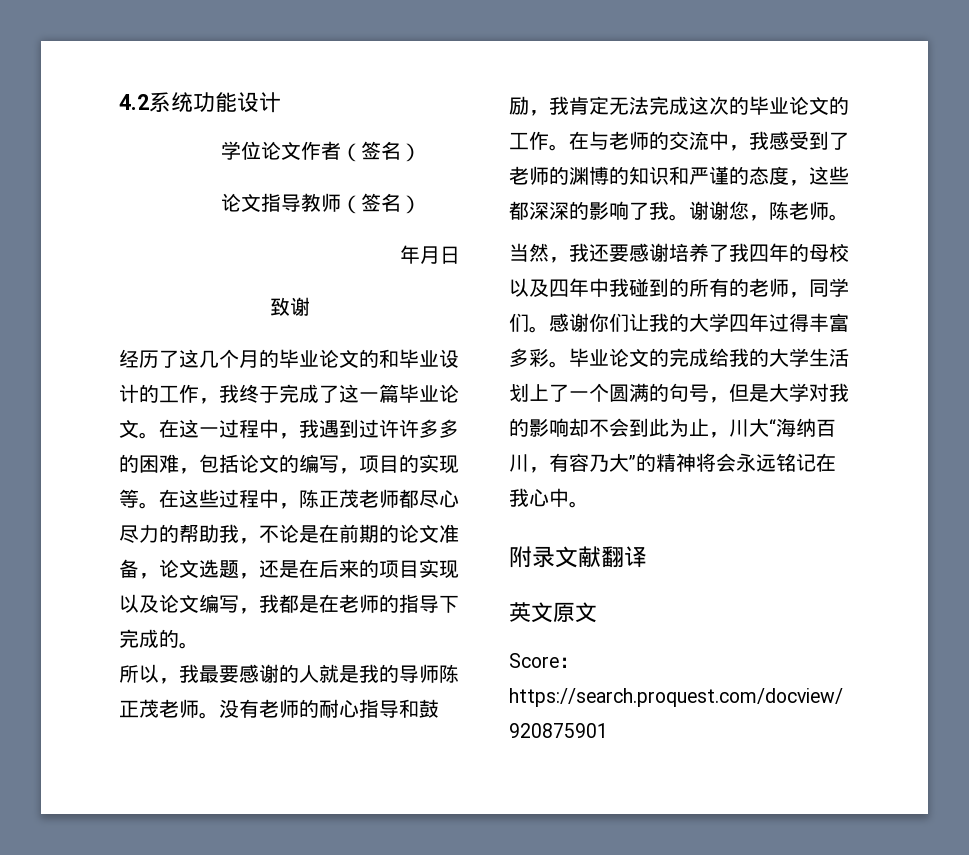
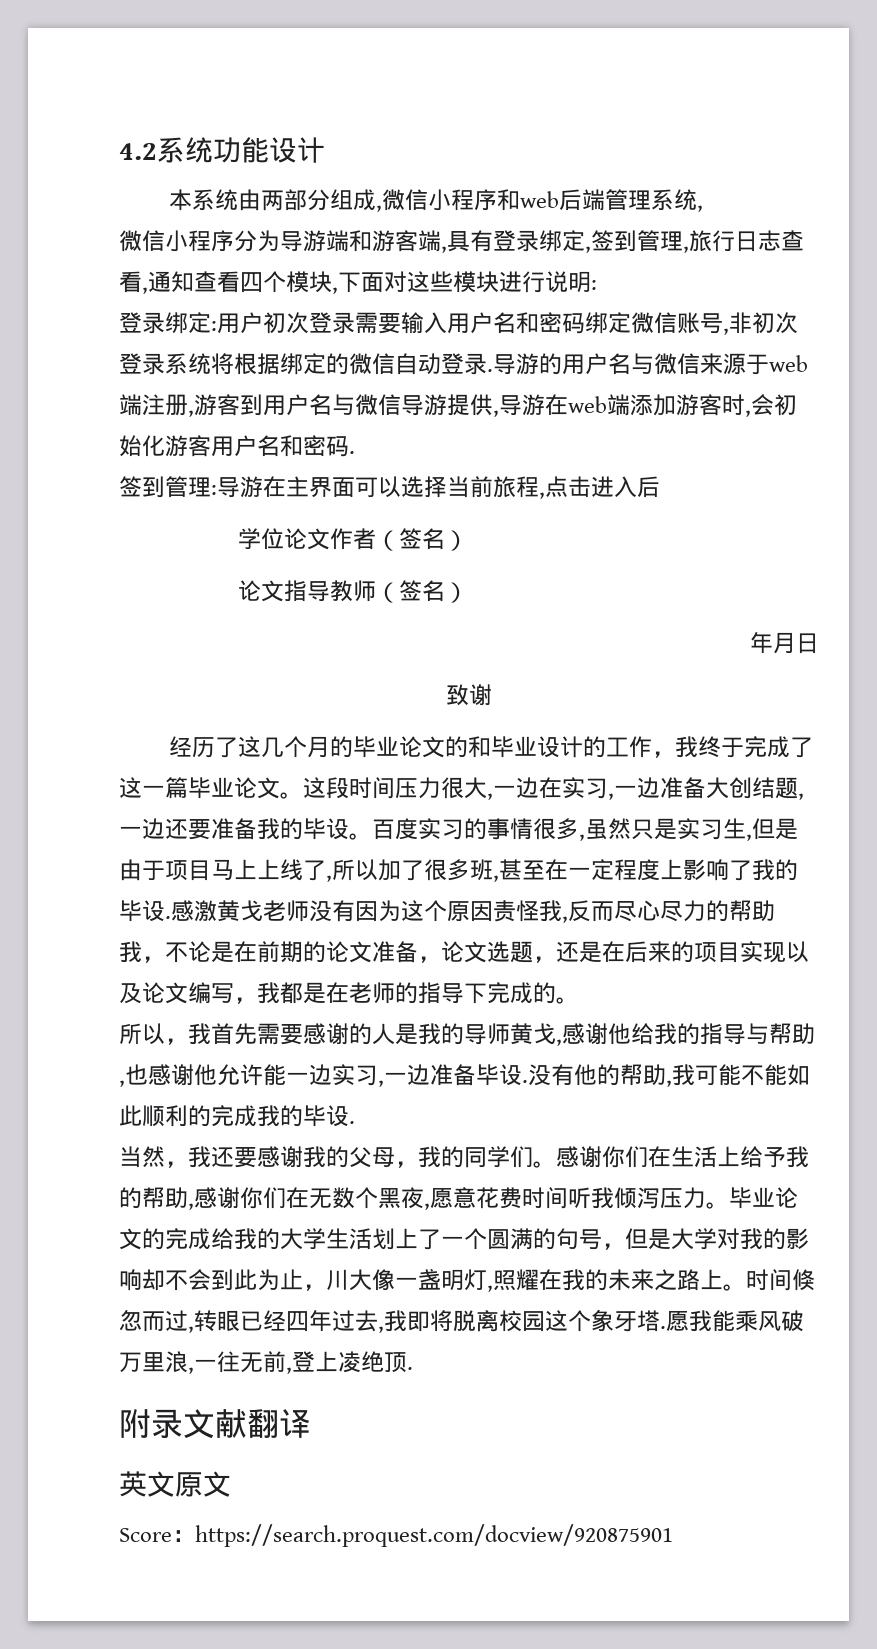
(281, 102) none -> [169,189,704,212] [119,230,804,253] [119,271,597,294] [119,312,798,335] [119,353,808,375] [119,394,797,417] [119,435,355,457] [119,476,660,499] // 本系统由两部分组成,微信小程序和web后端管理系统, // 微信小程序分为导游端和游客端,具有登录绑定,签到管理,旅行日志查看,通知查看四个模块,下面对这些模块进行说明: // 登录绑定:用户初次登录需要输入用户名和密码绑定微信账号,非初次登录系统将根据绑定的微信自动登录.导游的用户名与微信来源于web端注册,游客到用户名与微信导游提供,导游在web端添加游客时,会初始化游客用户名和密码. // 签到管理:导游在主界面可以选择当前旅程,点击进入后
[159,419,459,439] [119,454,459,474] [119,489,419,509] 在这一过程中，我遇到过许许多多的困难，包括论文的编写，项目的实现等。在这些过程中，陈正茂老师都 -> [303,777,804,800] [119,818,798,841] [119,859,798,882] [119,900,614,923] 这段时间压力很大,一边在实习,一边准备大创结题,一边还要准备我的毕设。百度实习的事情很多,虽然只是实习生,但是由于项目马上上线了,所以加了很多班,甚至在一定程度上影响了我的毕设.感激黄戈老师没有因为这个原因责怪我,反而
[199,665,219,683] 最 -> [211,1023,280,1045] 首先需
[319,664,339,683] 就 -> (395, 1034) none
[439,664,459,683] [119,699,439,719] [509,96,849,116] [509,131,849,151] [509,166,849,186] [509,201,849,221] [509,243,849,263] [509,278,849,298] [509,313,849,333] [509,348,549,367] 陈正茂老师。没有老师的耐心指导和鼓励，我肯定无法完成这次的毕业论文的工作。在与老师的交流中，我感受到了老师的渊博的知识和严谨的态度，这些都深深的影响了我。谢谢您，陈老师。 // 当然，我还要感谢培养了我四年的母校以及四年中我碰到的所有的老师，同学们。感谢你们让我的大学四年过得丰富多彩 -> [510,1023,815,1046] [119,1064,810,1087] [119,1105,355,1127] [119,1146,809,1168] [119,1187,706,1210] 黄戈,感谢他给我的指导与帮助,也感谢他允许能一边实习,一边准备毕设.没有他的帮助,我可能不能如此顺利的完成我的毕设. // 当然，我还要感谢我的父母，我的同学们。感谢你们在生活上给予我的帮助,感谢你们在无数个黑夜,愿意花费时间听我倾泻压力
[769,418,836,437] [509,453,836,473] [509,488,589,508] “海纳百川，有容乃大”的精神将会永远铭记在我心中。 -> [372,1269,815,1292] [119,1309,804,1333] [119,1351,413,1374] 像一盏明灯,照耀在我的未来之路上。时间倏忽而过,转眼已经四年过去,我即将脱离校园这个象牙塔.愿我能乘风破万里浪,一往无前,登上凌绝顶.

